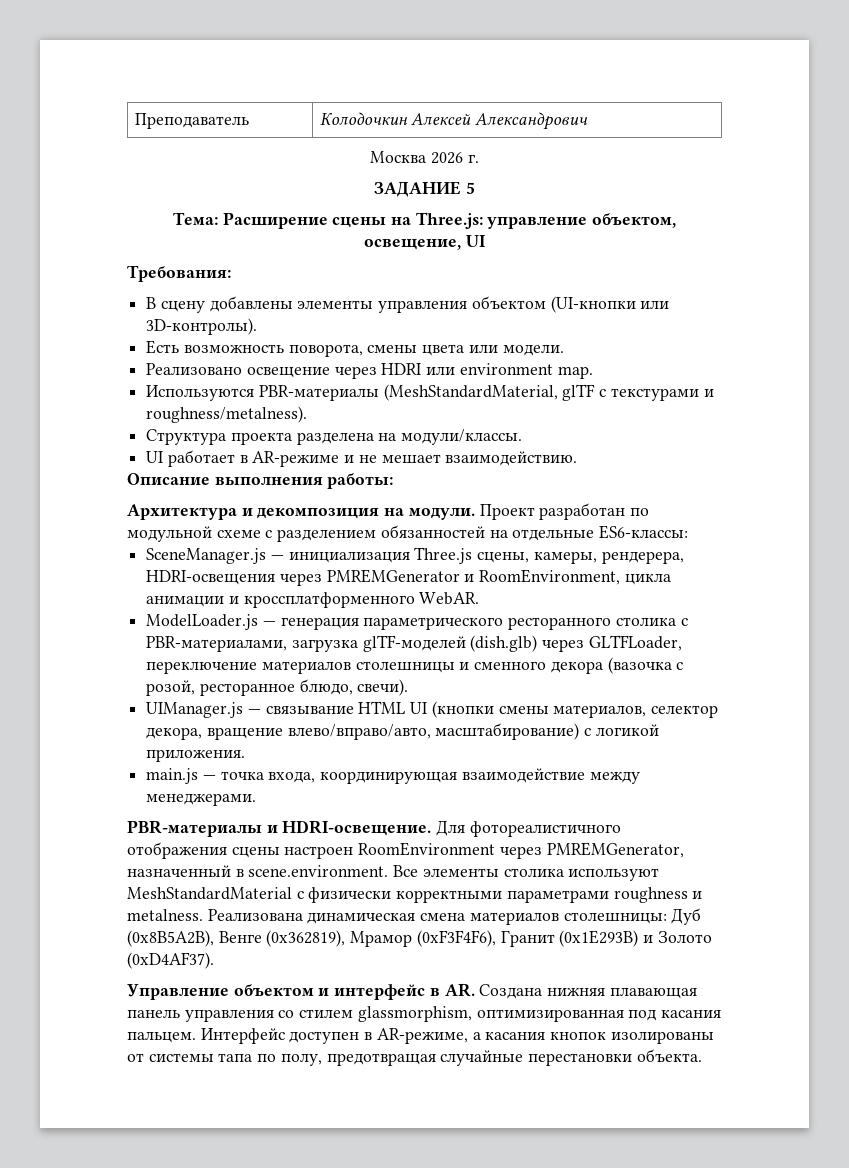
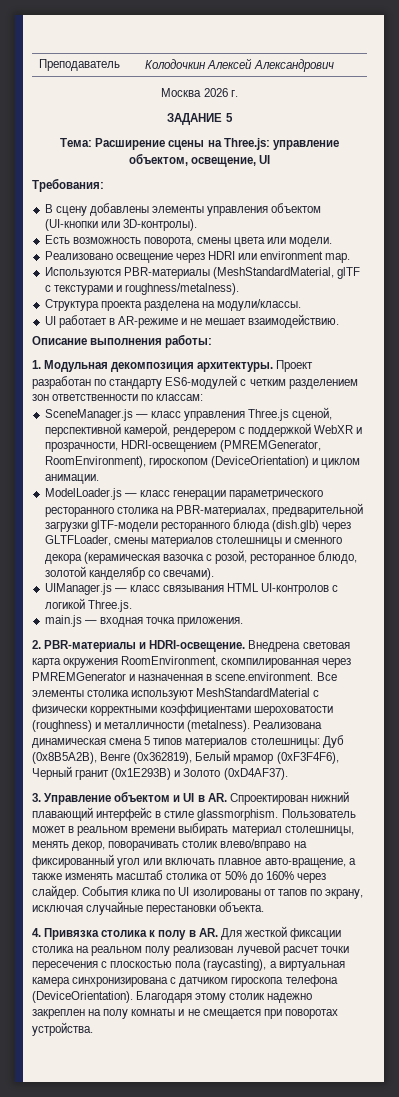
[127,503,650,520] [127,525,689,542] [146,547,684,564] [146,569,671,586] [146,592,480,608] Архитектура и декомпозиция на модули. Проект разработан по модульной схеме с разделением обязанностей на отдельные ES6-классы: // SceneManager.js — инициализация Three.js сцены, камеры, рендерера, HDRI-освещения через PMREMGenerator и RoomEnvironment, цикла анимации и кроссплатформенного WebAR. -> [32,360,314,372] [32,375,358,389] [32,394,204,401] [44,407,333,421] [44,423,363,437] [44,440,321,452] [44,456,361,468] [44,474,99,484] 1. Модульная декомпозиция архитектуры. Проект разработан по стандарту ES6-модулей с четким разделением зон ответственности по классам: // SceneManager.js — класс управления Three.js сценой, перспективной камерой, рендерером с поддержкой WebXR и прозрачности, HDRI-освещением (PMREMGenerator, RoomEnvironment), гироскопом (DeviceOrientation) и циклом анимации.
[280,617,359,630] генерация -> [139,490,226,500] класс генерации
[680,618,688,626] [146,635,466,652] с PBR-материалами, загрузка glTF-моделей -> [160,503,364,517] [44,519,270,532] на PBR-материалах, предварительной загрузки glTF-модели ресторанного блюда
[146,661,258,674] переключение -> [113,537,148,544] смены
[607,657,672,674] (вазочка -> [83,552,204,564] (керамическая вазочка
[357,679,409,696] [146,701,719,718] [146,723,580,740] свечи). // UIManager.js — связывание HTML UI (кнопки смены материалов, селектор декора, вращение влево/вправо/авто, масштабирование) -> [44,566,214,580] [44,583,330,595] золотой канделябр со свечами). // UIManager.js — класс связывания HTML UI-контролов
[146,749,246,762] приложения. -> [87,600,132,612] Three.js.
[220,768,640,784] [146,793,257,806] [127,820,621,837] [127,842,684,859] [127,865,231,877] точка входа, координирующая взаимодействие между менеджерами. // PBR-материалы и HDRI-освещение. Для фотореалистичного отображения сцены настроен RoomEnvironment через PMREMGenerator, назначенный -> [99,617,244,627] [32,640,350,652] [32,656,352,668] [32,672,204,681] входная точка приложения. // 2. PBR-материалы и HDRI-освещение. Внедрена световая карта окружения RoomEnvironment, скомпилированная через PMREMGenerator и назначенная
[506,887,703,903] [127,909,203,921] параметрами roughness и metalness. -> [160,704,334,716] [32,720,251,732] коэффициентами шероховатости (roughness) и металличности (metalness).
(466, 917) none -> [144,736,183,745] 5 типов
[350,930,555,947] Мрамор (0xF3F4F6), Гранит -> [195,750,339,764] [32,766,110,780] Белый мрамор (0xF3F4F6), Черный гранит
(214, 960) none -> [32,793,41,802] 3.
[334,983,697,1000] [127,1006,722,1022] [127,1028,714,1044] [127,1049,702,1066] интерфейс в AR. Создана нижняя плавающая панель управления со стилем glassmorphism, оптимизированная под касания пальцем. Интерфейс доступен в AR-режиме, а касания кнопок изолированы от системы тапа по полу, предотвращая случайные перестановки объекта. -> [183,791,349,805] [32,807,356,821] [32,823,354,836] [32,839,307,851] [32,854,356,868] [32,870,326,883] [32,885,363,899] [32,901,265,915] [32,926,341,940] [32,942,349,956] [32,959,345,971] [32,975,338,987] [32,991,313,1003] [32,1009,338,1019] [32,1022,93,1036] UI в AR. Спроектирован нижний плавающий интерфейс в стиле glassmorphism. Пользователь может в реальном времени выбирать материал столешницы, менять декор, поворачивать столик влево/вправо на фиксированный угол или включать плавное авто-вращение, а также изменять масштаб столика от 50% до 160% через слайдер. События клика по UI изолированы от тапов по экрану, исключая случайные перестановки объекта. // 4. Привязка столика к полу в AR. Для жесткой фиксации столика на реальном полу реализован лучевой расчет точки пересечения с плоскостью пола (raycasting), а виртуальная камера синхронизирована с датчиком гироскопа телефона (DeviceOrientation). Благодаря этому столик надежно закреплен на полу комнаты и не смещается при поворотах устройства.

